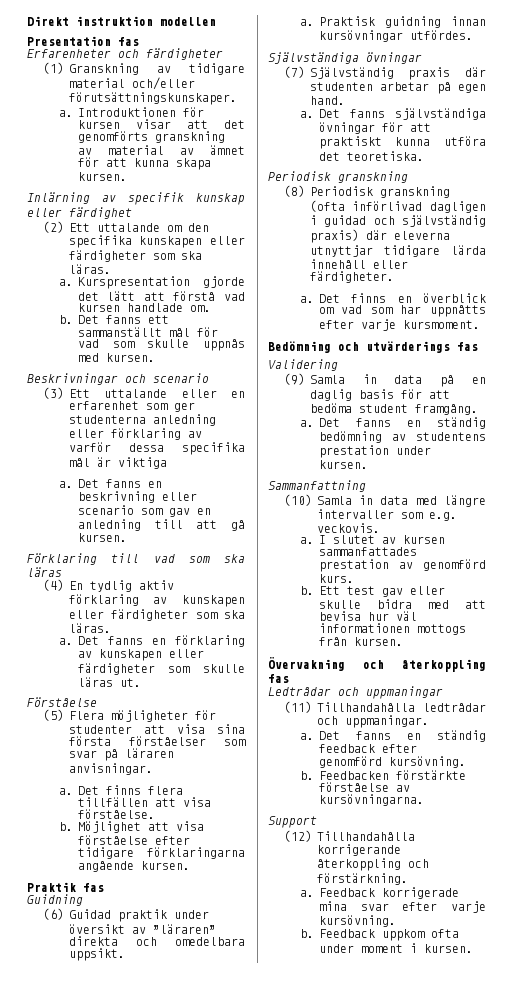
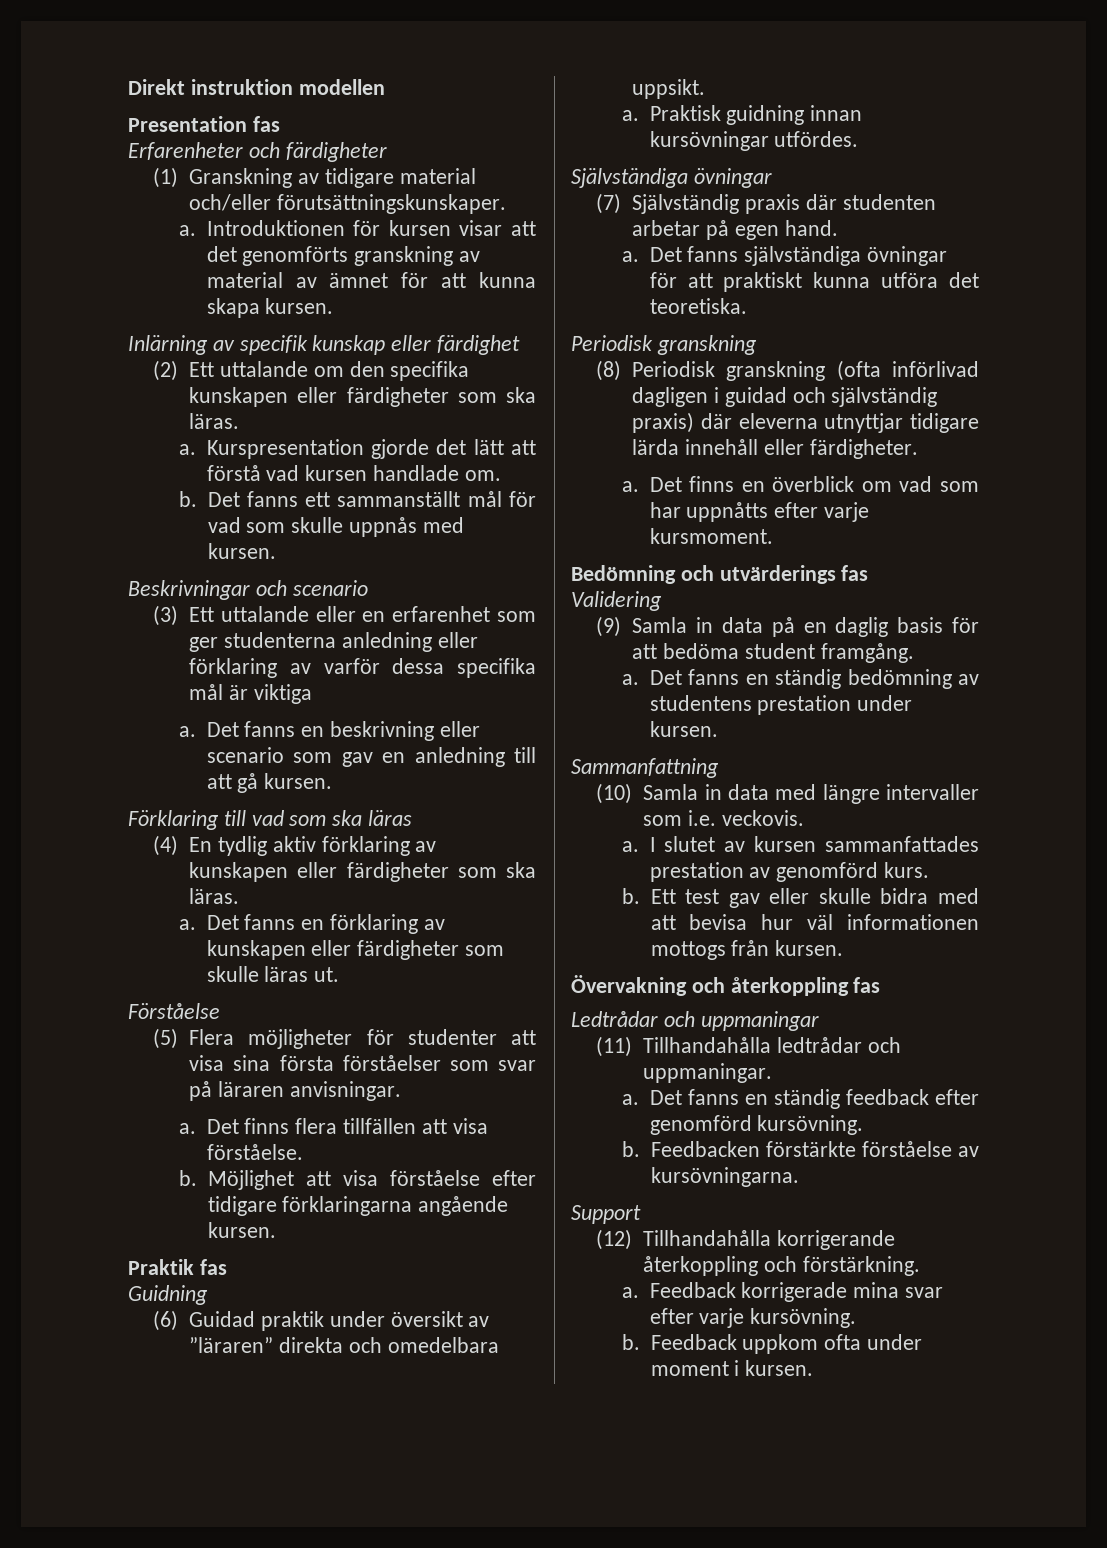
[428,512,457,521] e.g. -> [687,810,716,826] i.e.

